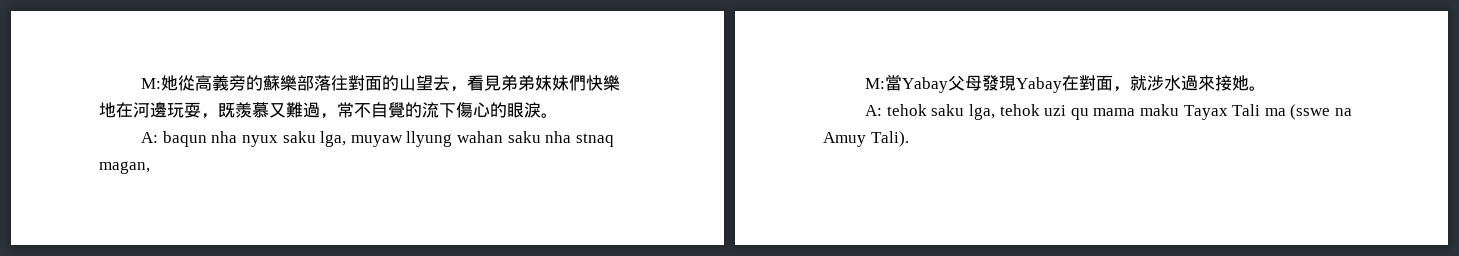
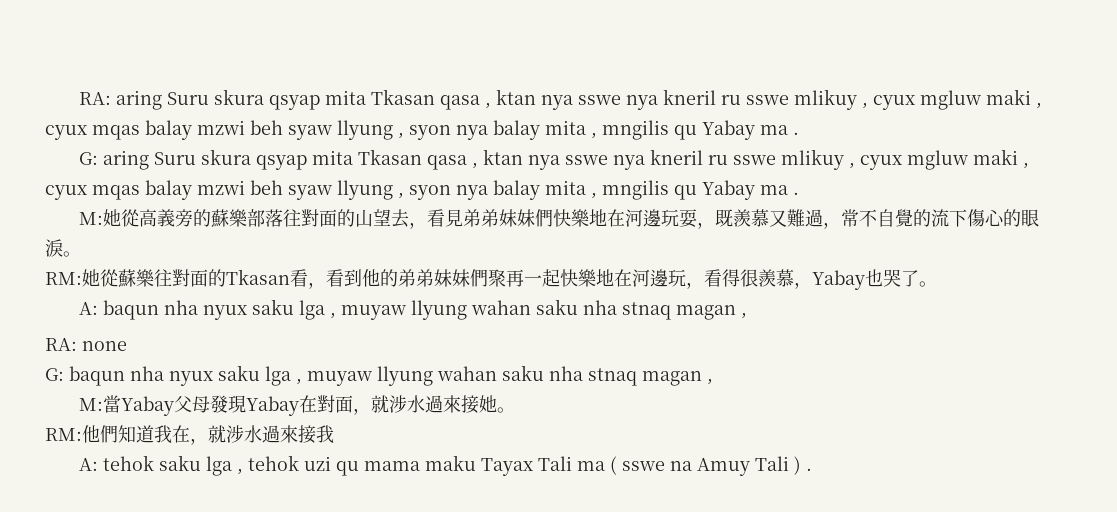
(141, 83) none -> [79,89,1043,110] [45,120,799,140] [79,149,1030,170] [45,180,799,200] RA: aring Suru skura qsyap mita Tkasan qasa , ktan nya sswe nya kneril ru sswe mlikuy , cyux mgluw maki , cyux mqas balay mzwi beh syaw llyung , syon nya balay mita , mngilis qu Yabay ma . // G: aring Suru skura qsyap mita Tkasan qasa , ktan nya sswe nya kneril ru sswe mlikuy , cyux mgluw maki , cyux mqas balay mzwi beh syaw llyung , syon nya balay mita , mngilis qu Yabay ma . //
(558, 115) none -> [45,269,937,290] // RM:她從蘇樂往對面的Tkasan看，看到他的弟弟妹妹們聚再一起快樂地在河邊玩，看得很羨慕，Yabay也哭了。
[320,131,614,147] [99,161,150,174] lga, muyaw llyung wahan saku nha stnaq magan, -> [299,299,748,320] [45,338,127,351] [45,365,713,386] lga , muyaw llyung wahan saku nha stnaq magan , // RA: none // G: baqun nha nyux saku lga , muyaw llyung wahan saku nha stnaq magan ,
(1267, 88) none -> [45,425,334,445] // RM:他們知道我在，就涉水過來接我
[969,104,996,120] lga, -> [206,456,244,476] lga ,
[1290,104,1352,120] [823,131,909,147] (sswe na Amuy Tali). -> [610,456,813,476] ( sswe na Amuy Tali ) .

